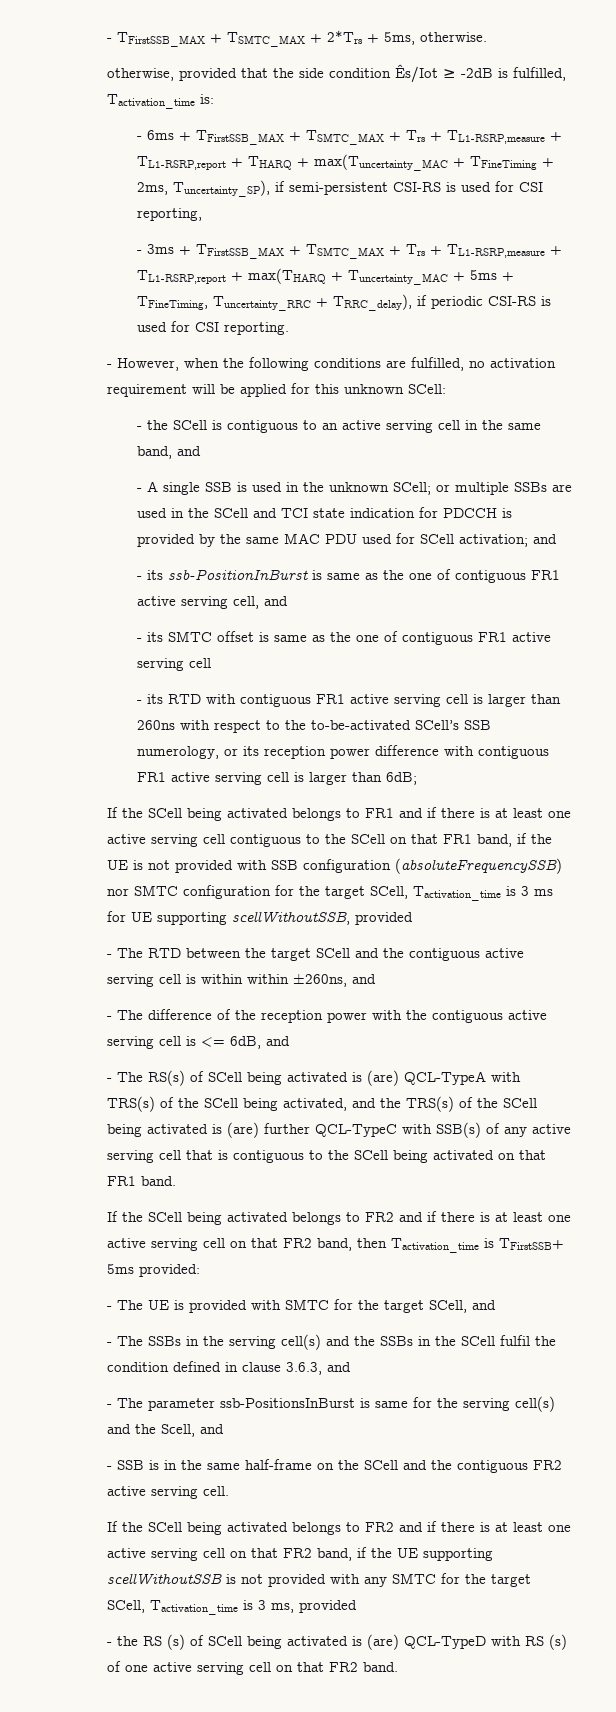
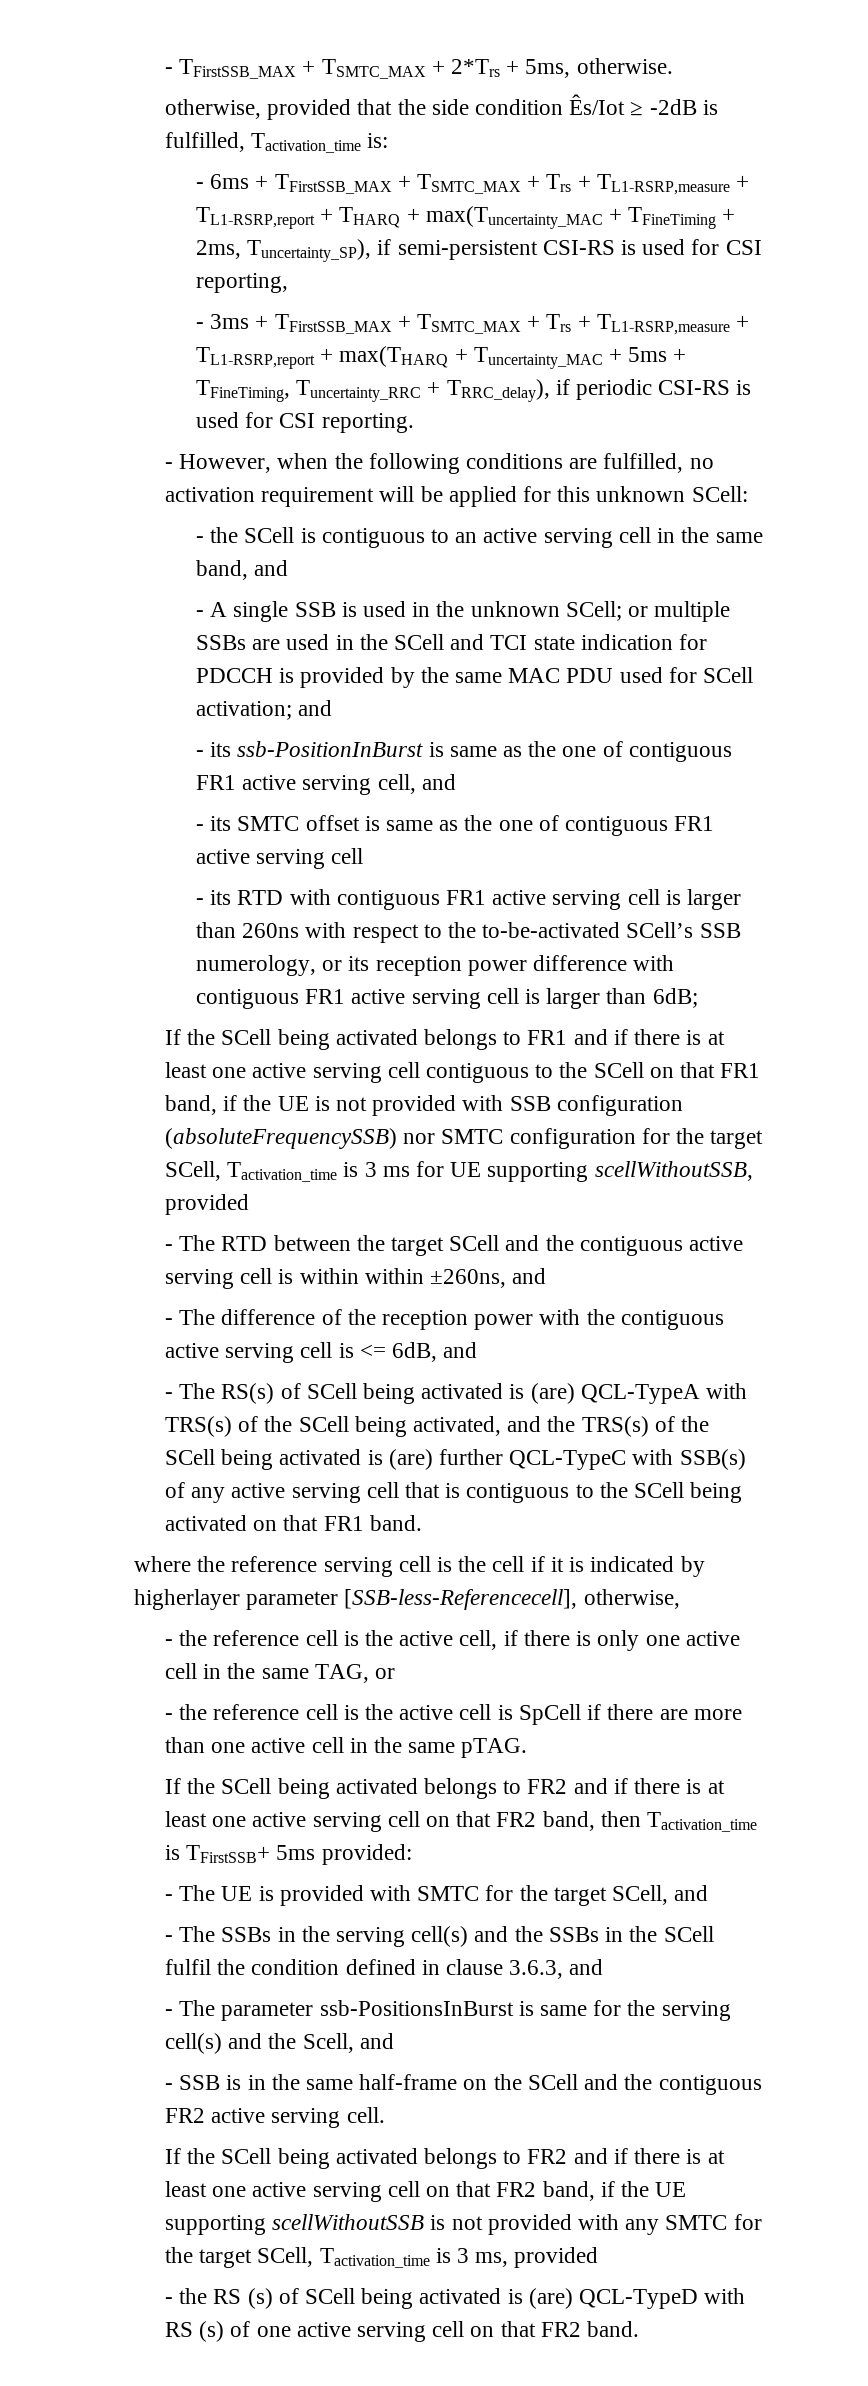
(177, 1181) none -> [133,1556,705,1577] [133,1589,680,1610] [164,1630,740,1651] [164,1663,396,1683] [164,1704,742,1725] [164,1737,528,1758] // where the reference serving cell is the cell if it is indicated by higherlayer parameter [SSB-less-Referencecell], otherwise, // - the reference cell is the active cell, if there is only one active cell in the same TAG, or // - the reference cell is the active cell is SpCell if there are more than one active cell in the same pTAG.

